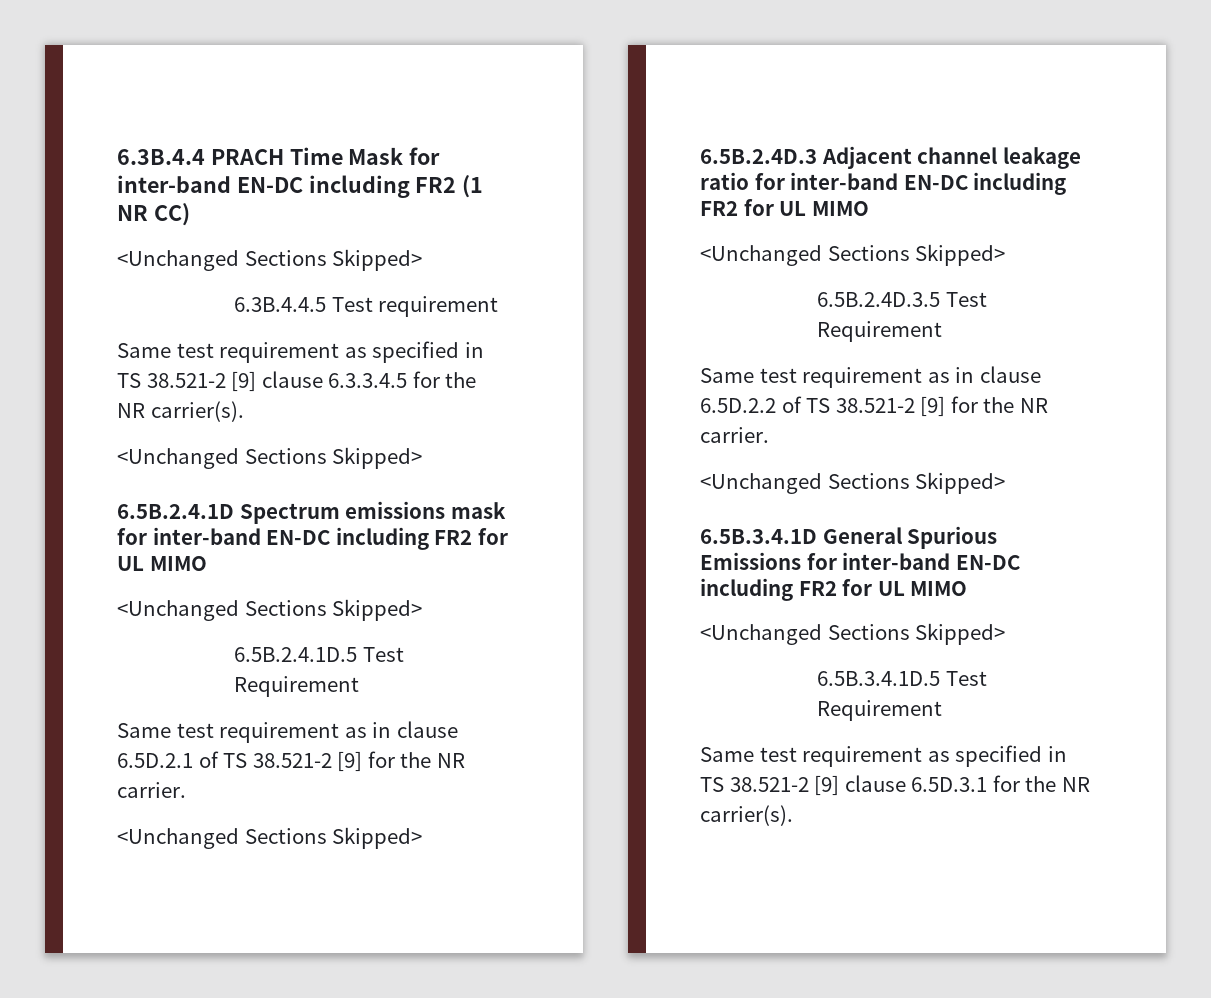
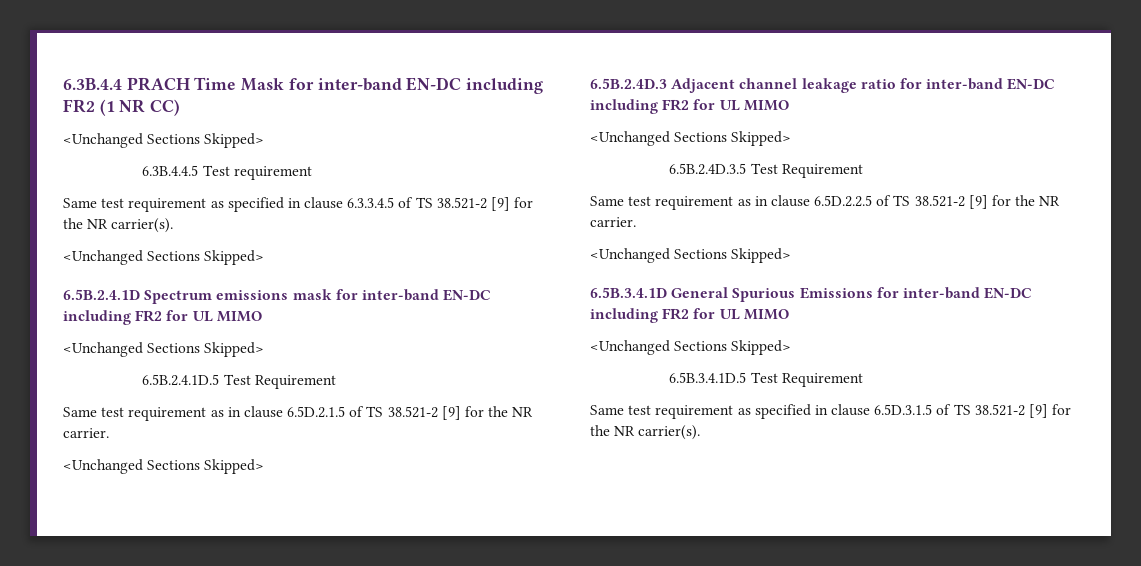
[117,371,408,392] TS 38.521-2 [9] clause 6.3.3.4.5 -> [304,197,511,211] clause 6.3.3.4.5 of TS 38.521-2 [9]
[117,753,193,768] 6.5D.2.1 -> [287,406,346,418] 6.5D.2.1.5
[700,398,776,413] 6.5D.2.2 -> [814,195,873,207] 6.5D.2.2.5
[700,775,988,796] TS 38.521-2 [9] clause 6.5D.3.1 -> [831,404,1049,418] clause 6.5D.3.1.5 of TS 38.521-2 [9]

